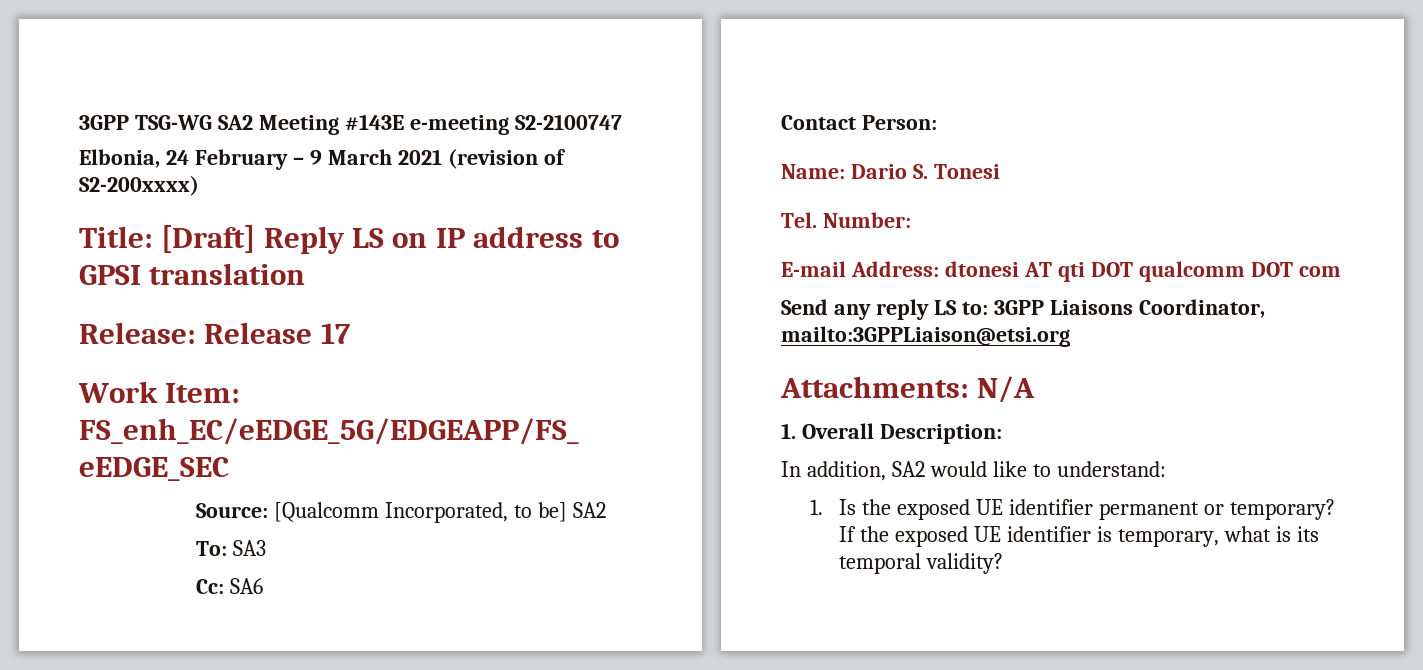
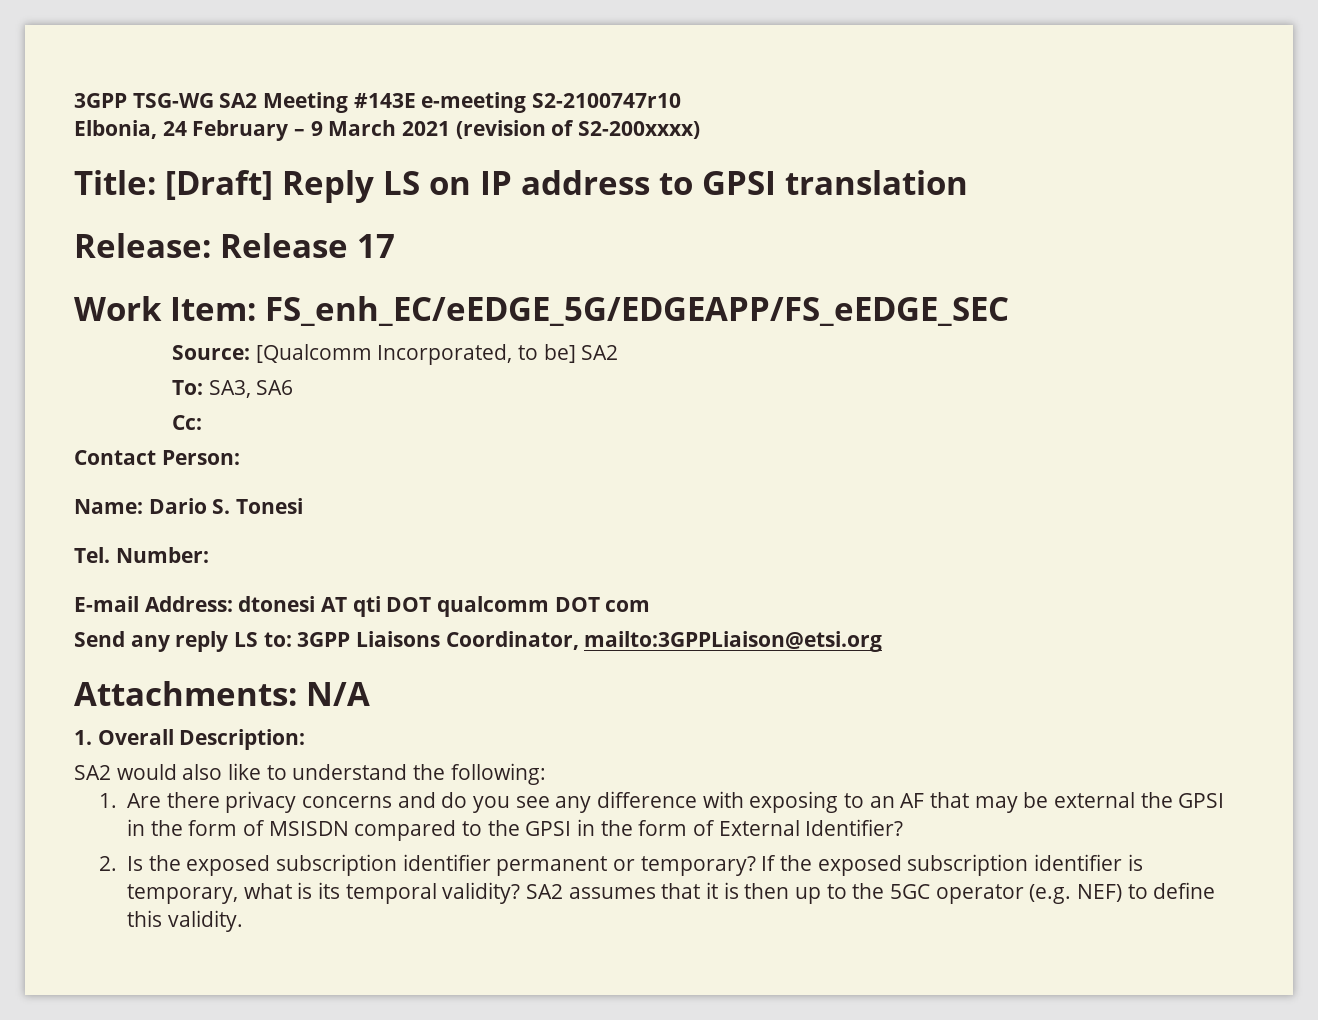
[514,114,622,130] S2-2100747 -> [532,93,682,108] S2-2100747r10
[232,540,266,556] SA3 -> [208,380,294,398] SA3, SA6
[229,578,263,594] SA6 -> (203, 422) none
[781,461,886,481] In addition, -> (306, 739) none
(987, 469) none -> [182,764,223,780] also
[1056,461,1166,477] [810,499,824,515] understand: // 1. -> [292,763,546,785] [98,791,1225,813] [127,819,904,841] [98,856,117,871] understand the following: // 1. Are there privacy concerns and do you see any difference with exposing to an AF that may be external the GPSI in the form of MSISDN compared to the GPSI in the form of External Identifier? // 2.
[976,499,1004,515] UE -> [276,854,398,876] subscription
[974,526,1002,542] UE -> [907,854,1029,876] subscription
(1004, 563) none -> [526,882,1216,904] [127,910,243,932] SA2 assumes that it is then up to the 5GC operator (e.g. NEF) to define this validity.

